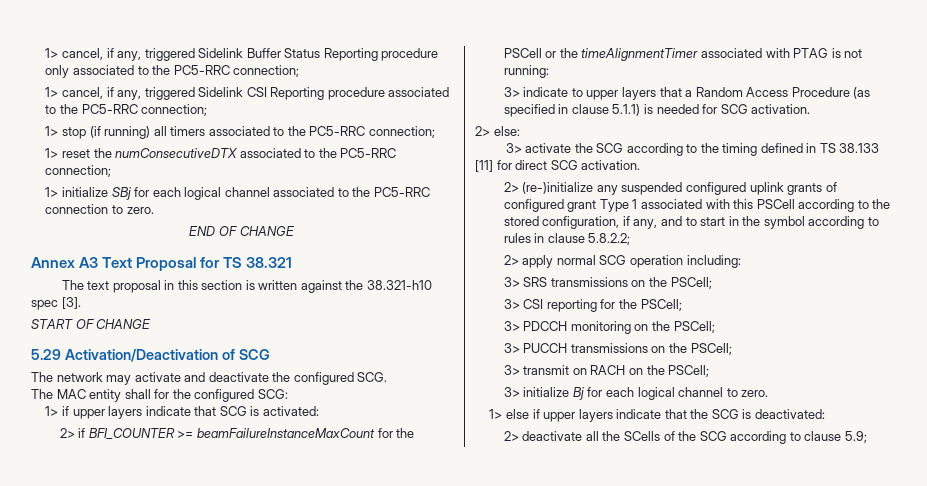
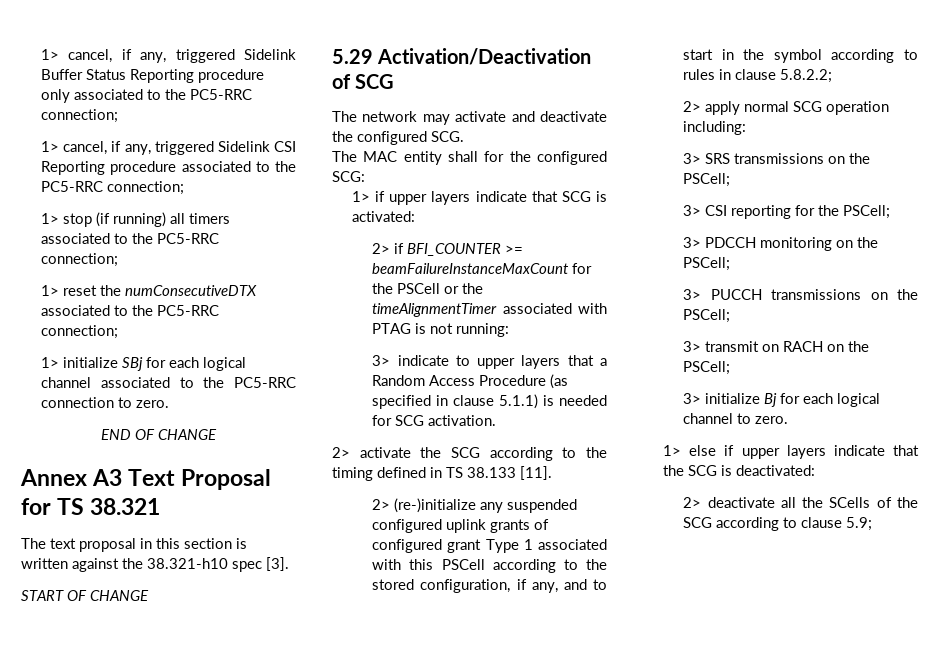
[493,126,520,136] [505,143,522,153] else: // 3> -> (350, 452) none
[475,160,641,172] [11] for direct SCG activation. -> [520,466,552,480] [11].

